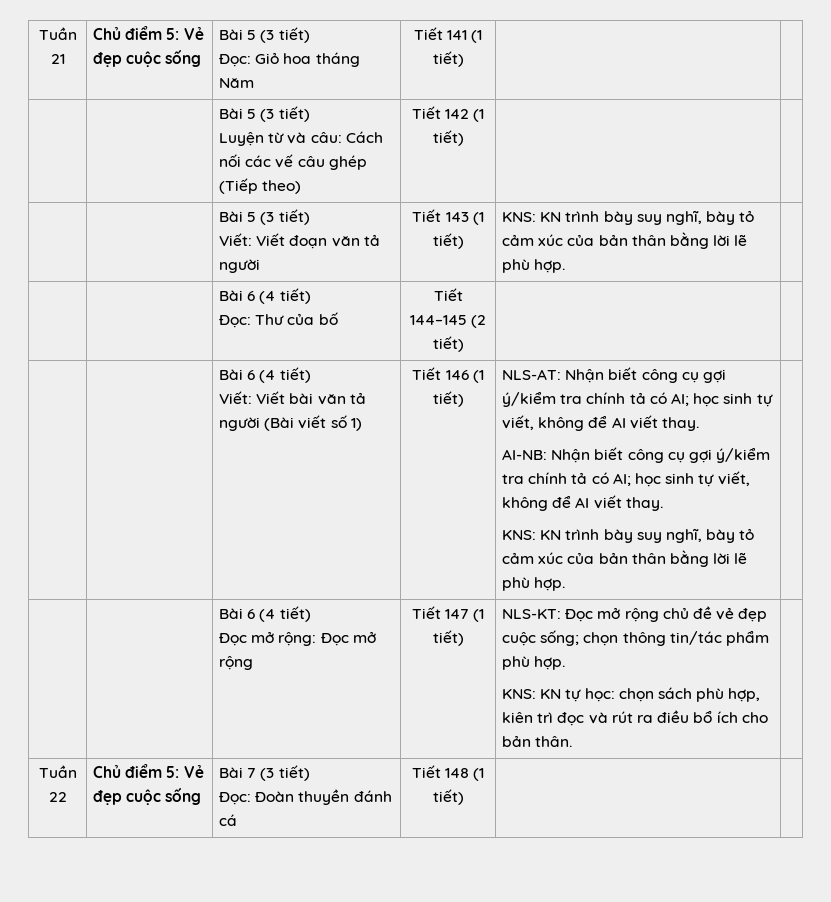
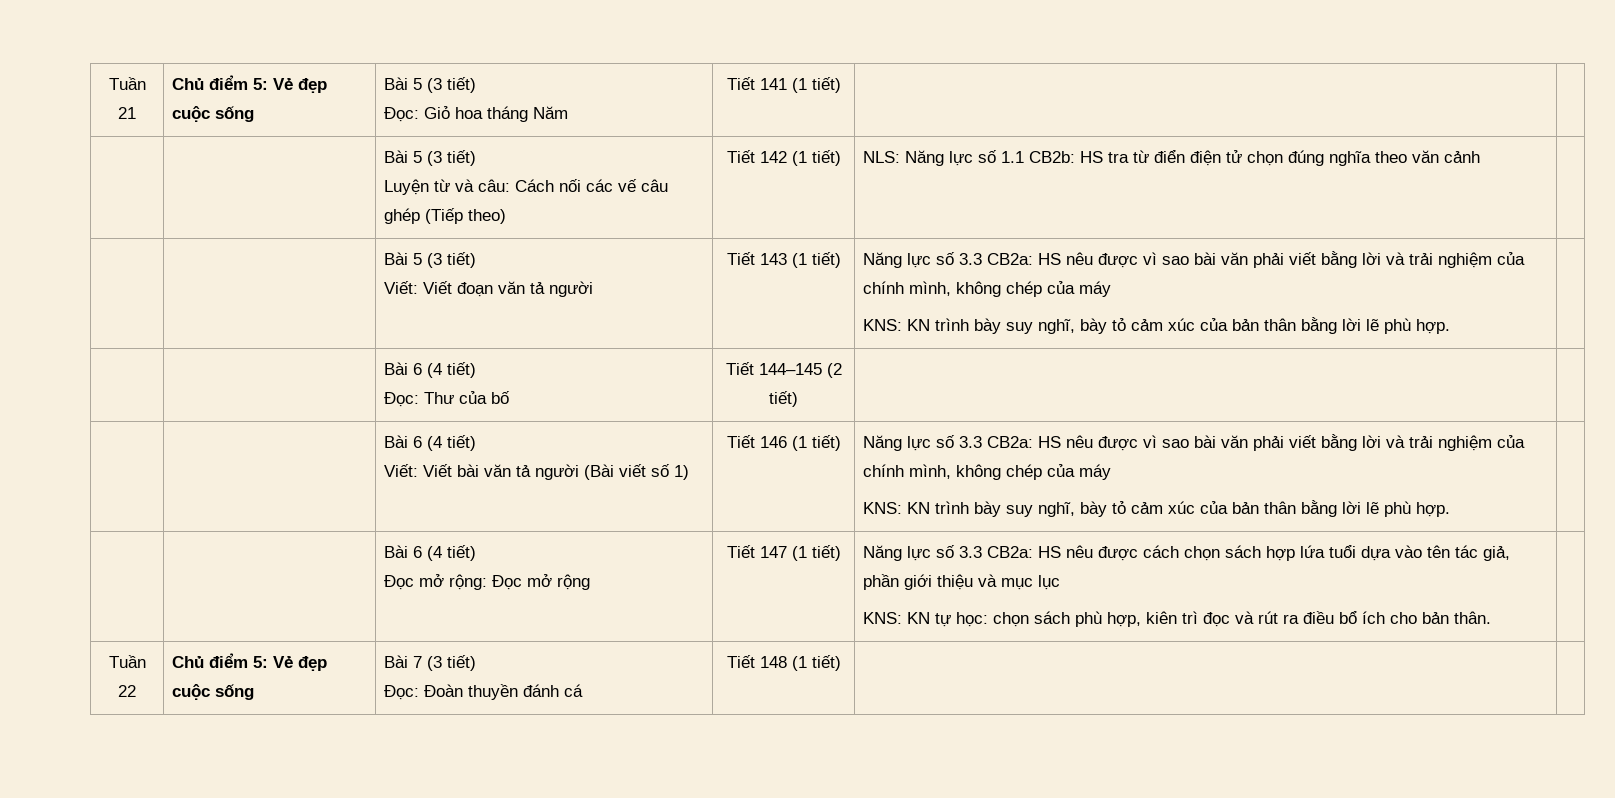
(464, 138) none -> [863,150,1481,166] NLS: Năng lực số 1.1 CB2b: HS tra từ điển điện tử chọn đúng nghĩa theo văn cảnh
(464, 241) none -> [863,251,1526,268] [863,281,1112,297] Năng lực số 3.3 CB2a: HS nêu được vì sao bài văn phải viết bằng lời và trải nghiệm của chính mình, không chép của máy //
[502,367,727,383] [502,391,773,407] [502,415,700,431] [502,447,771,463] [502,471,750,487] [502,495,663,511] NLS-AT: Nhận biết công cụ gợi ý/kiểm tra chính tả có AI; học sinh tự viết, không để AI viết thay. // AI-NB: Nhận biết công cụ gợi ý/kiểm tra chính tả có AI; học sinh tự viết, không để AI viết thay. -> [863,434,1526,451] [863,464,1112,480] Năng lực số 3.3 CB2a: HS nêu được vì sao bài văn phải viết bằng lời và trải nghiệm của chính mình, không chép của máy
[502,606,768,622] [502,630,770,646] [502,656,566,670] NLS-KT: Đọc mở rộng chủ đề vẻ đẹp cuộc sống; chọn thông tin/tác phẩm phù hợp. -> [863,545,1511,561] [863,574,1061,590] Năng lực số 3.3 CB2a: HS nêu được cách chọn sách hợp lứa tuổi dựa vào tên tác giả, phần giới thiệu và mục lục

